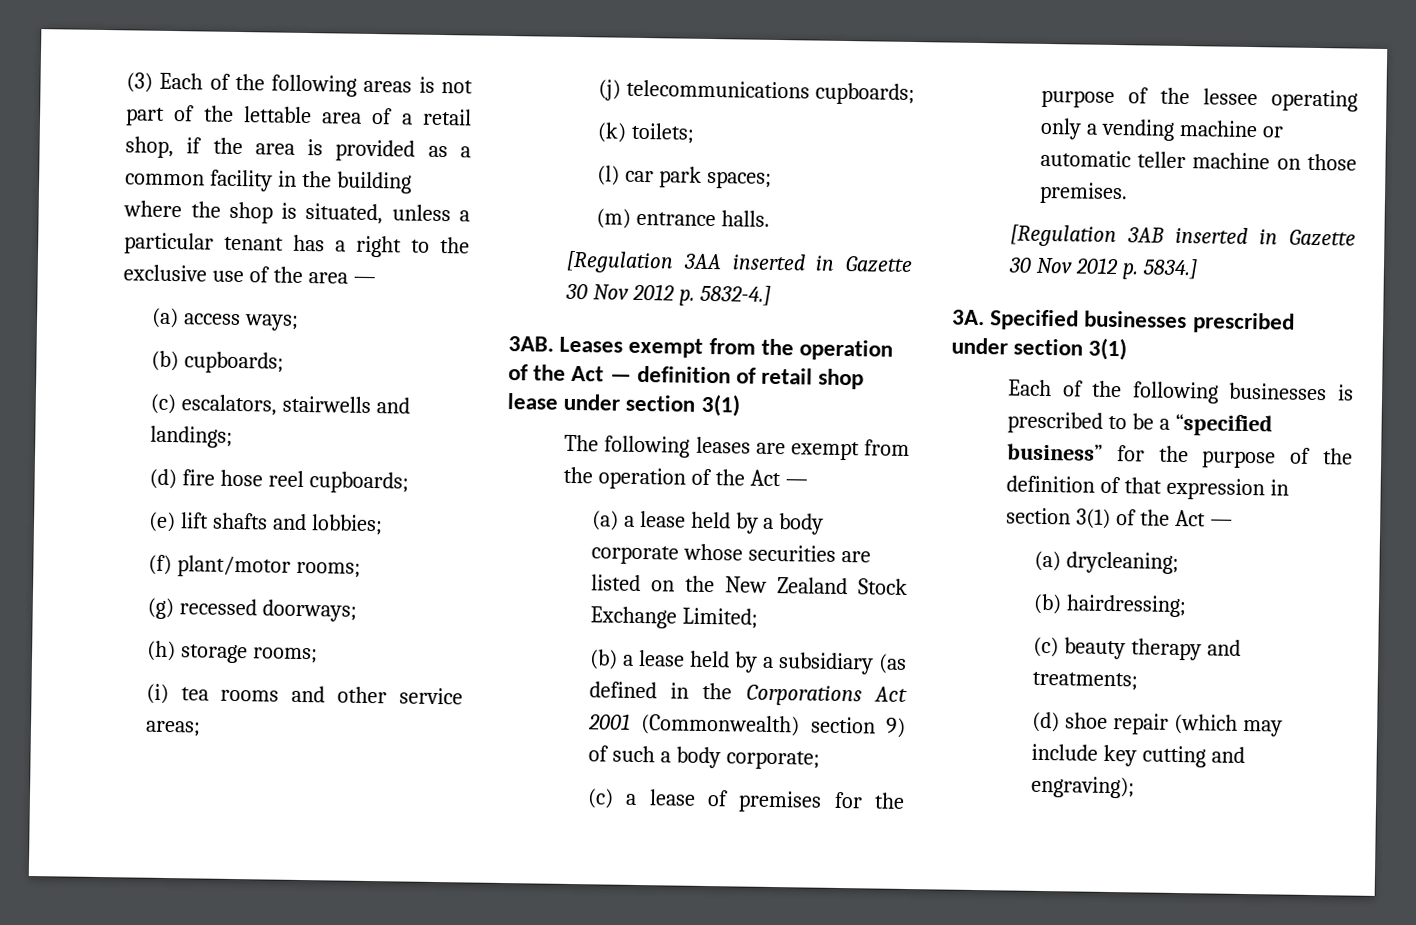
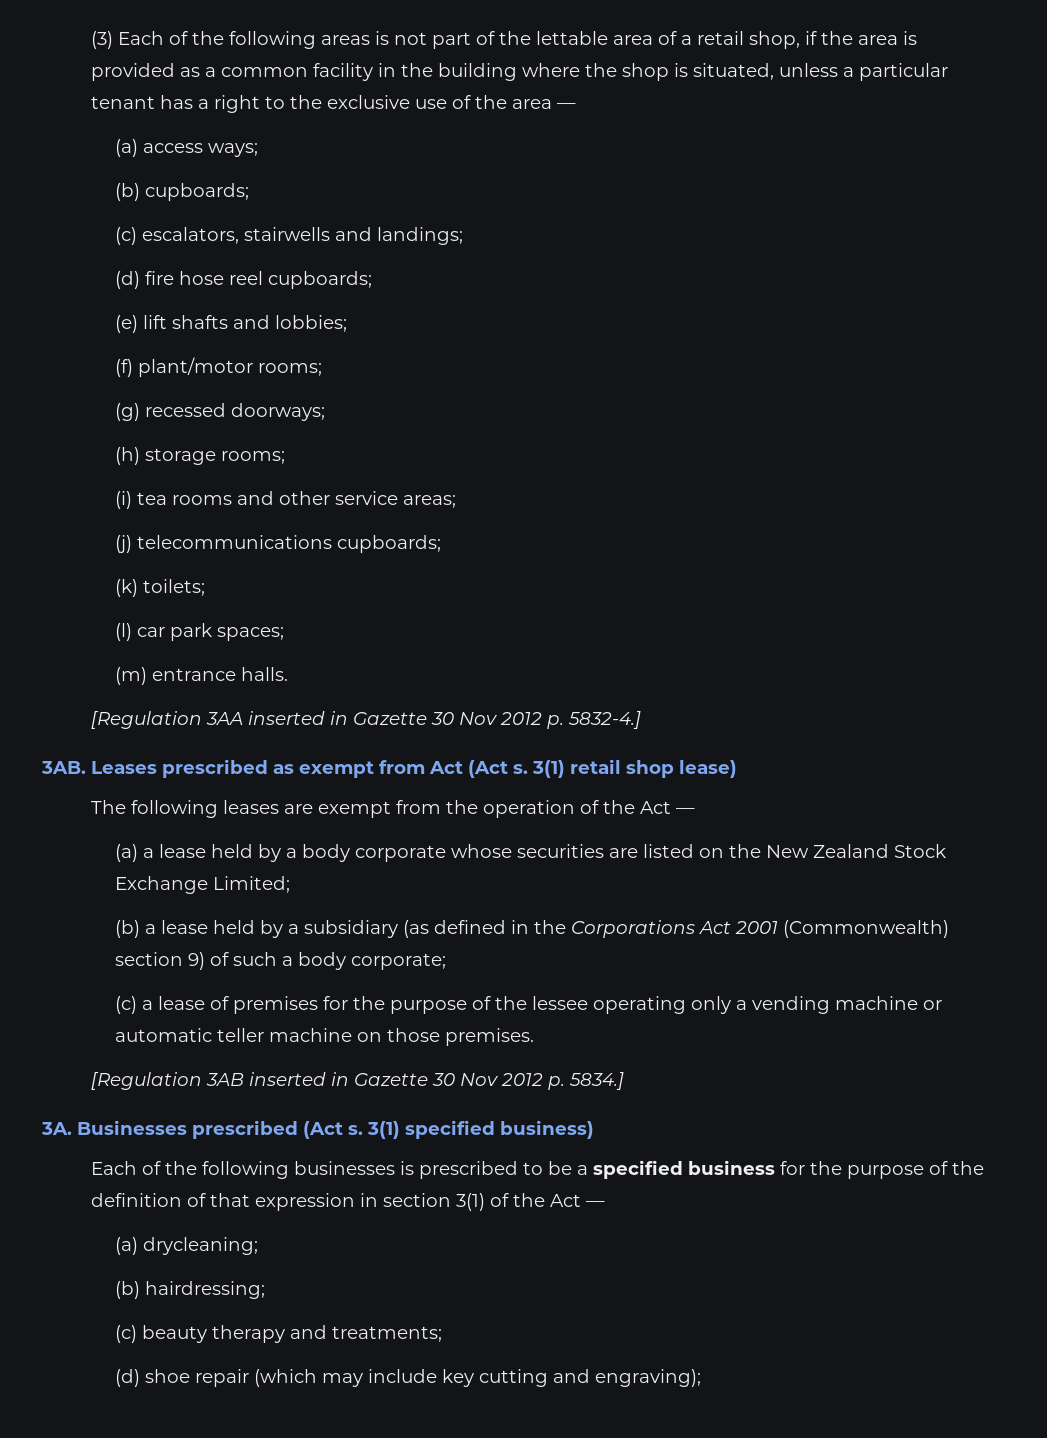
[628,337,894,361] [508,364,865,390] [507,393,741,417] exempt from the operation of the Act — definition of retail shop lease under section 3(1) -> [162,759,737,778] prescribed as exempt from Act (Act s. 3(1) retail shop lease)
[990,309,1295,334] [951,337,1128,361] Specified businesses prescribed under section 3(1) -> [77,1120,594,1139] Businesses prescribed (Act s. 3(1) specified business)
[1174,413,1273,437] [1007,443,1104,461] “specified business” -> [592,1160,775,1179] specified business

